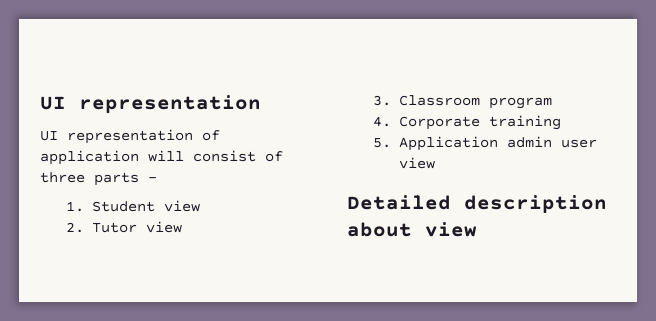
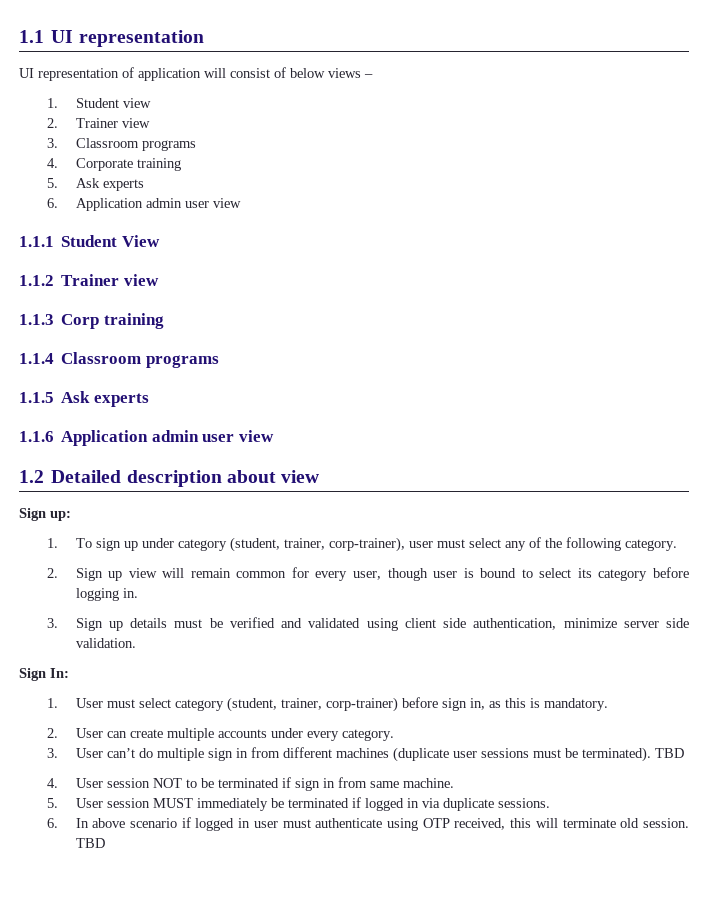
(40, 103) none -> [19,30,44,43] 1.1
[40,172,139,186] three parts -> [290,68,361,78] below views
[91,222,137,233] Tutor -> [75,118,118,128] Trainer
[488,97,552,109] program -> [141,140,196,151] programs
[398,136,597,151] [398,157,435,169] [347,195,607,213] [347,222,477,237] Application admin user view // Detailed description about view -> [75,178,144,191] [47,198,241,211] [19,235,160,247] [19,274,159,286] [19,313,164,329] [19,352,219,368] [19,391,149,407] [19,430,275,446] [19,470,320,487] [19,508,71,521] [47,537,677,552] [47,567,689,581] [75,588,138,601] [47,617,690,631] [75,638,136,648] [19,668,69,681] [47,697,608,712] [47,728,394,741] [47,747,684,762] [47,777,454,791] [47,797,550,811] [47,817,690,831] [75,838,105,848] Ask experts // 6. Application admin user view // 1.1.1 Student View // 1.1.2 Trainer view // 1.1.3 Corp training // 1.1.4 Classroom programs // 1.1.5 Ask experts // 1.1.6 Application admin user view // 1.2 Detailed description about view // Sign up: // 1. To sign up under category (student, trainer, corp-trainer), user must select any of the following category. // 2. Sign up view will remain common for every user, though user is bound to select its category before logging in. // 3. Sign up details must be verified and validated using client side authentication, minimize server side validation. // Sign In: // 1. User must select category (student, trainer, corp-trainer) before sign in, as this is mandatory. // 2. User can create multiple accounts under every category. // 3. User can’t do multiple sign in from different machines (duplicate user sessions must be terminated). TBD // 4. User session NOT to be terminated if sign in from same machine. // 5. User session MUST immediately be terminated if logged in via duplicate sessions. // 6. In above scenario if logged in user must authenticate using OTP received, this will terminate old session. TBD

